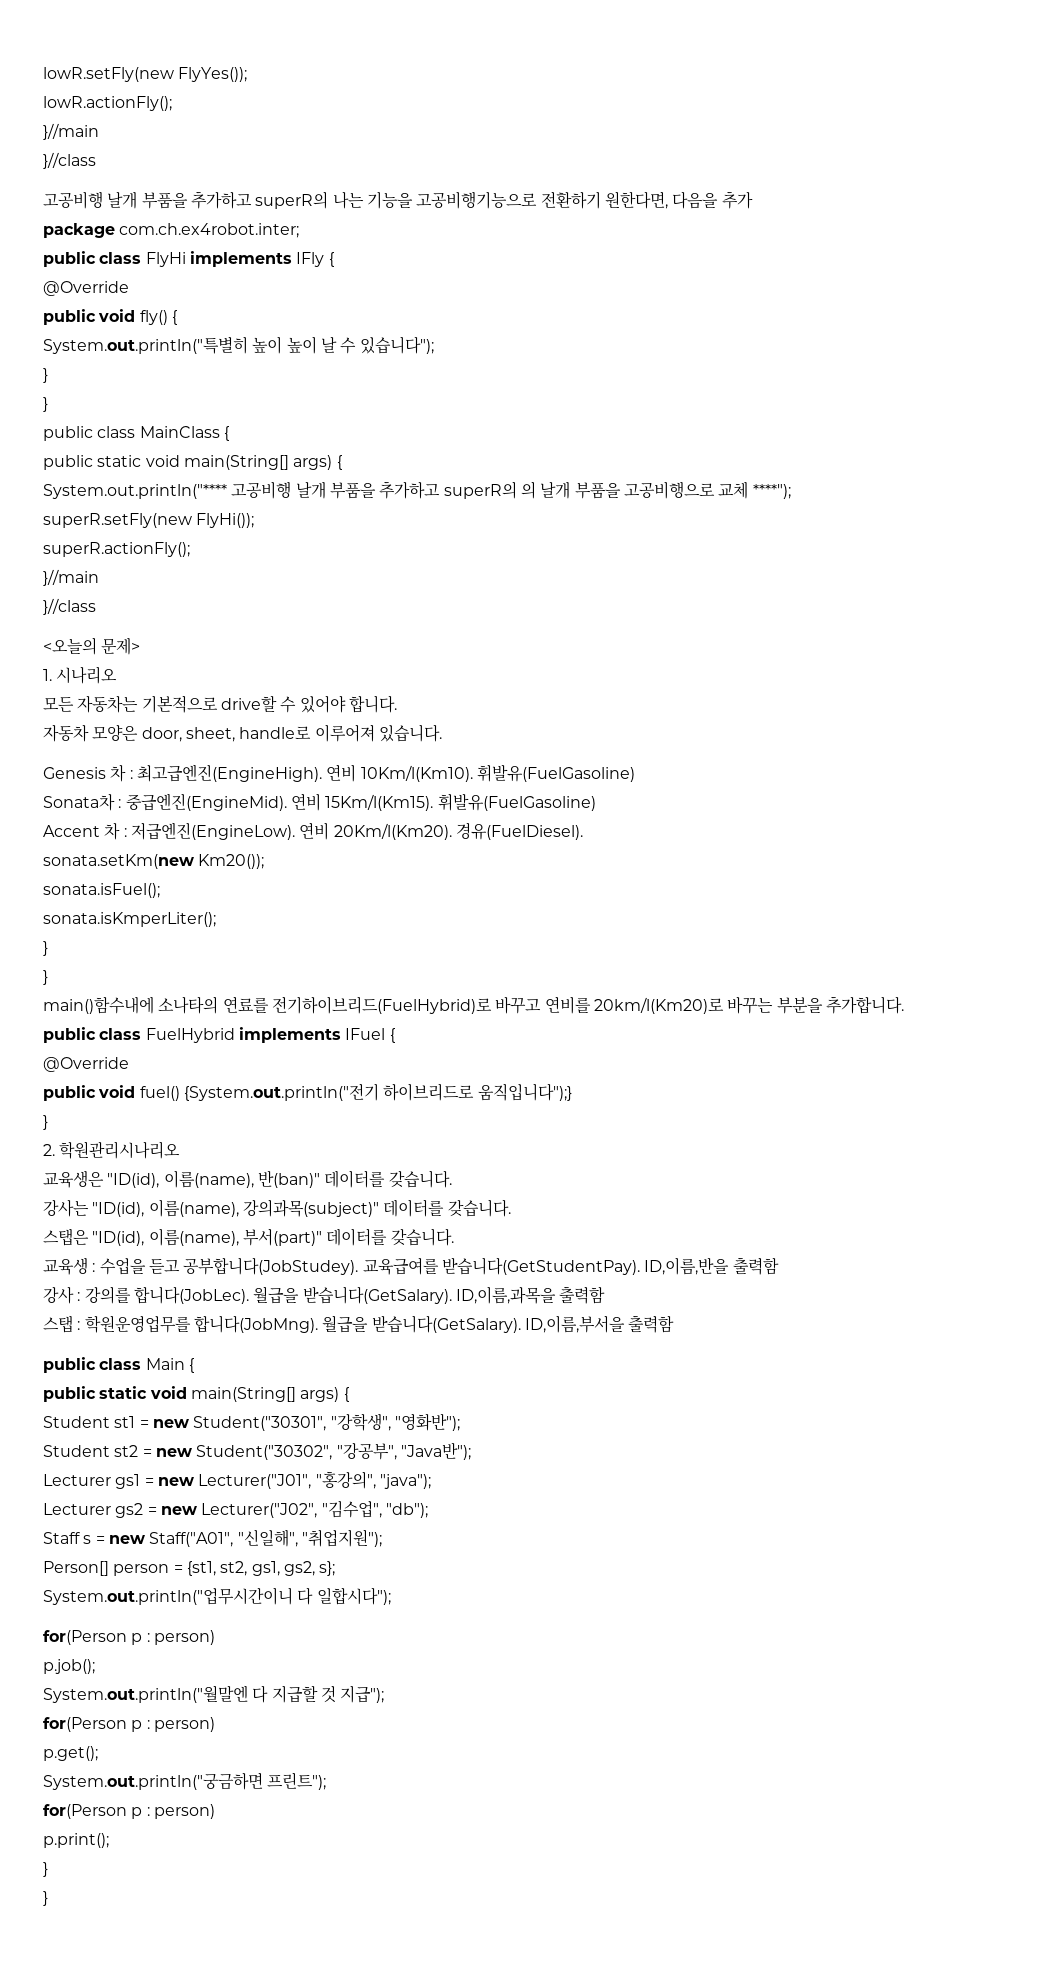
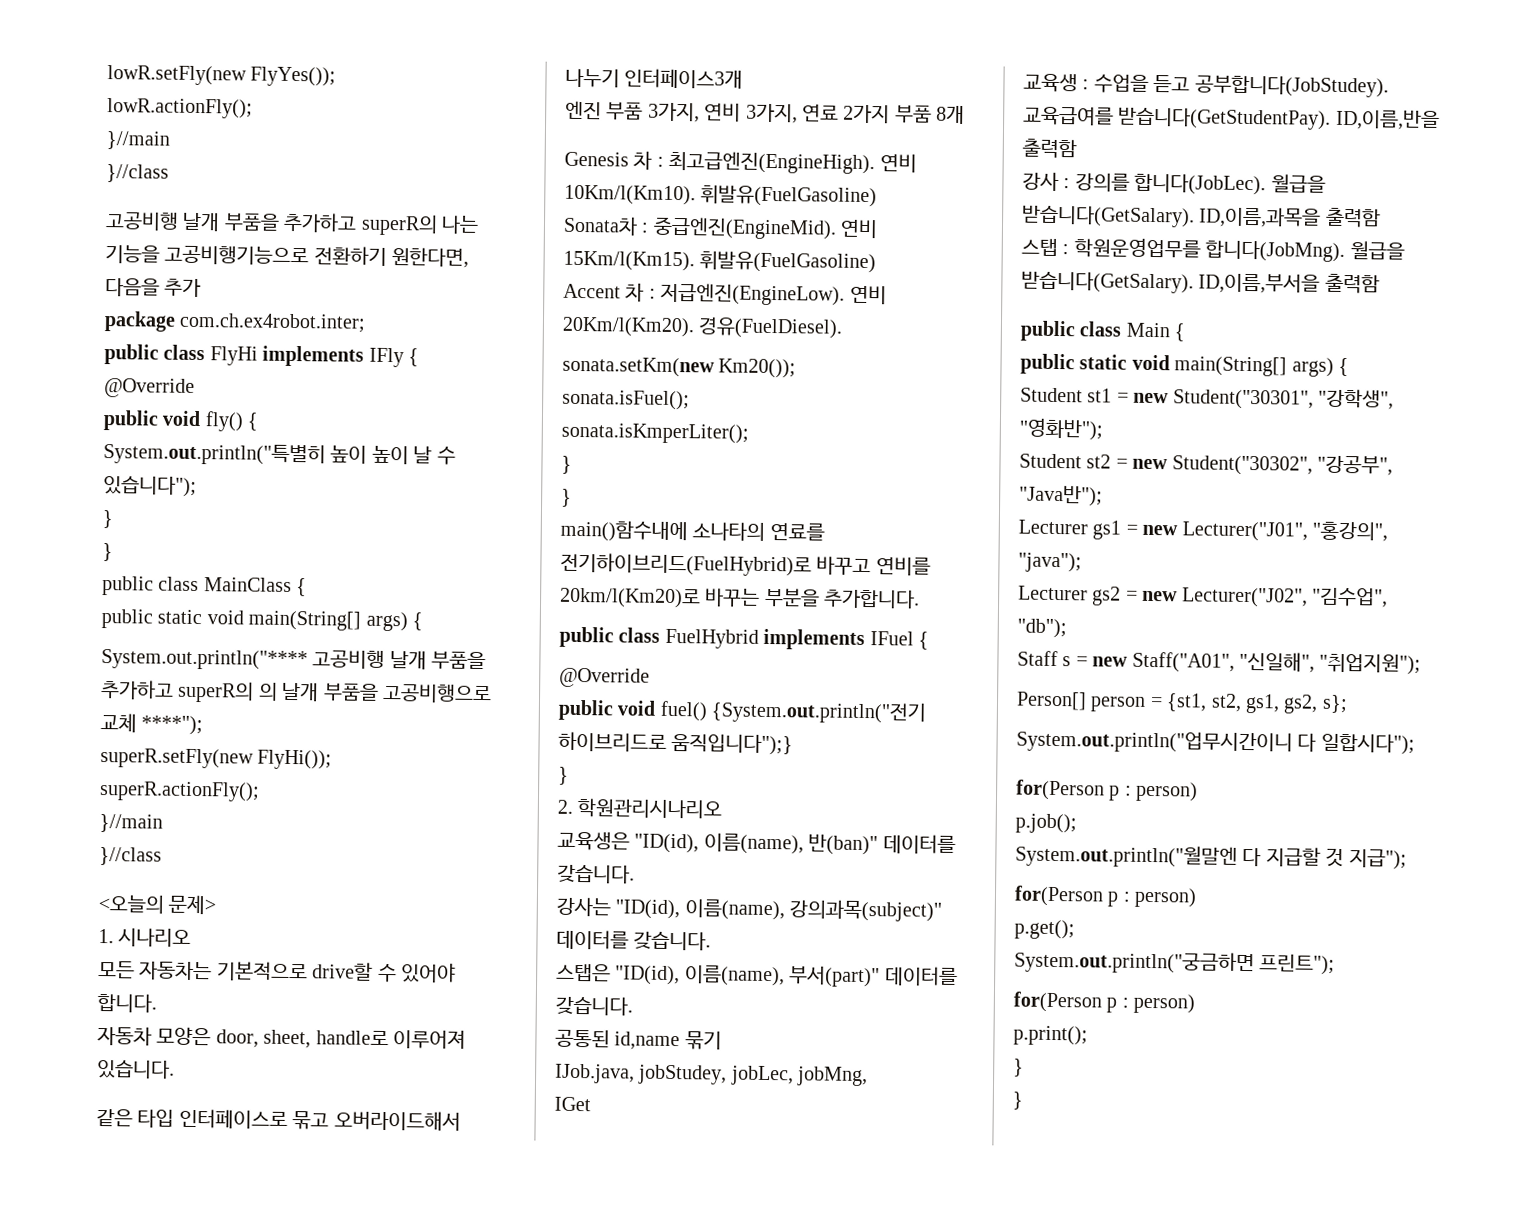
(442, 733) none -> [96,1108,461,1131] [565,68,744,89] [565,100,966,125] // 같은 타입 인터페이스로 묶고 오버라이드해서 나누기 인터페이스3개 // 엔진 부품 3가지, 연비 3가지, 연료 2가지 부품 8개
(454, 1237) none -> [555,1029,722,1051] [555,1063,869,1087] [554,1096,591,1112] // 공통된 id,name 묶기 // IJob.java, jobStudey, jobLec, jobMng, // IGet

